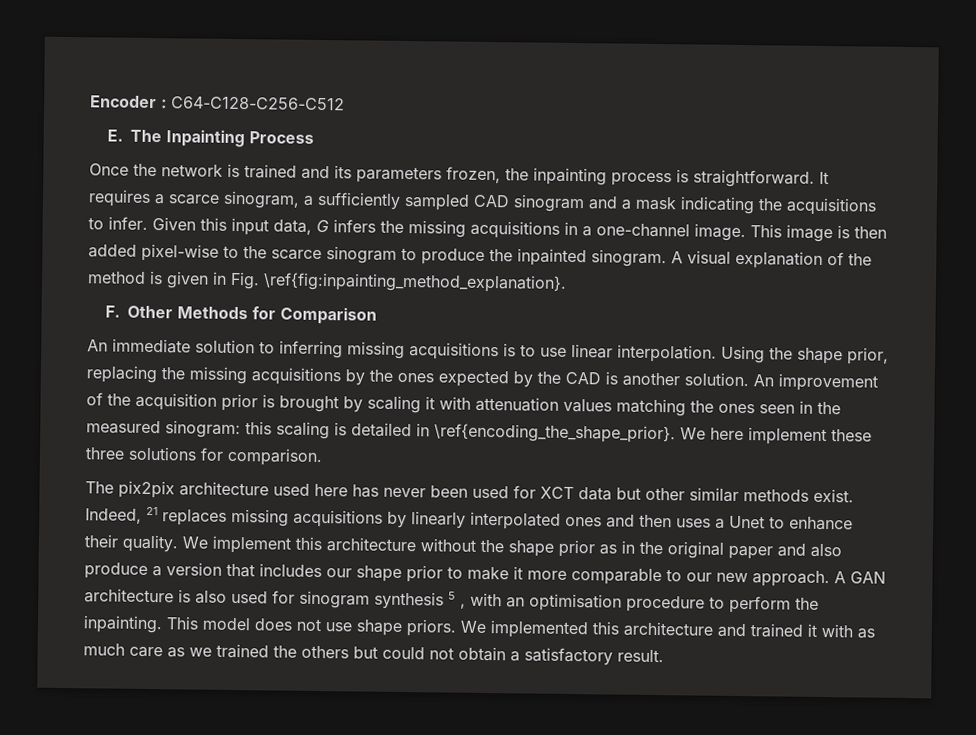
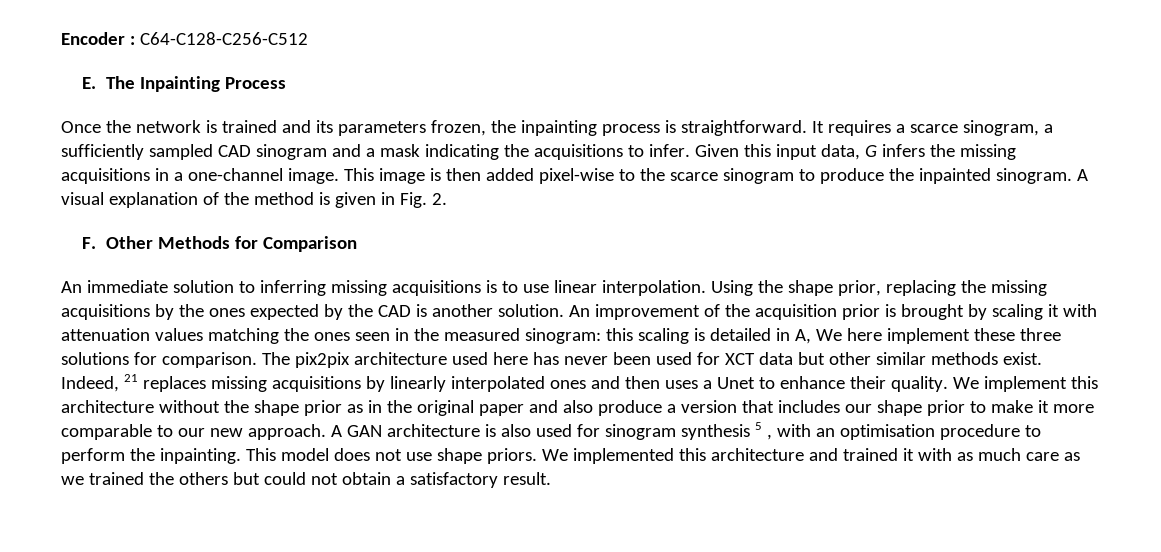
[263,272,567,293] \ref{fig:inpainting_method_explanation}. -> [431,193,447,205] 2.
[434,423,676,444] \ref{encoding_the_shape_prior}. -> [794,329,811,344] A,
(323, 457) // -> (257, 360) none

